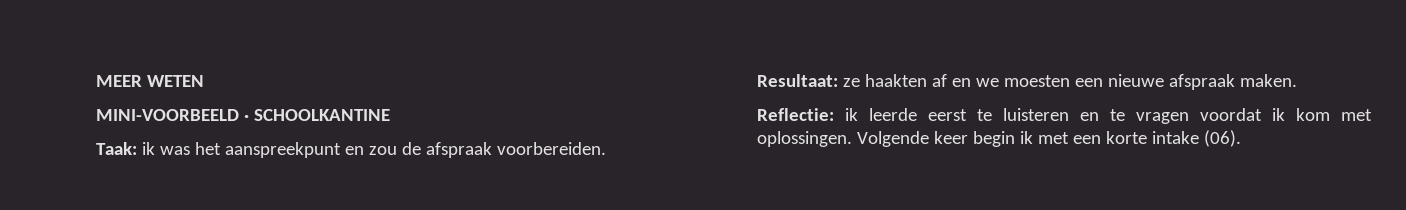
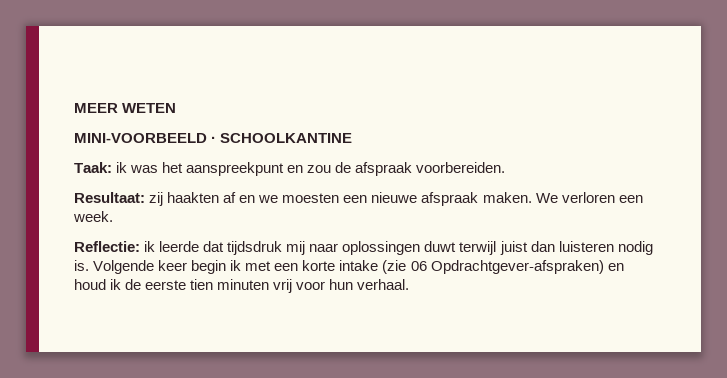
[842,78,860,87] ze -> [149,192,164,206] zij
(1297, 80) none -> [535,192,643,203] [73,211,113,222] We verloren een week.
[928,108,1372,124] [757,131,852,147] eerst te luisteren en te vragen voordat ik kom met oplossingen. -> [203,241,653,255] [74,260,89,271] dat tijdsdruk mij naar oplossingen duwt terwijl juist dan luisteren nodig is.
[1203,130,1241,147] (06). -> [382,260,624,274] [74,279,410,293] (zie 06 Opdrachtgever-afspraken) en houd ik de eerste tien minuten vrij voor hun verhaal.

